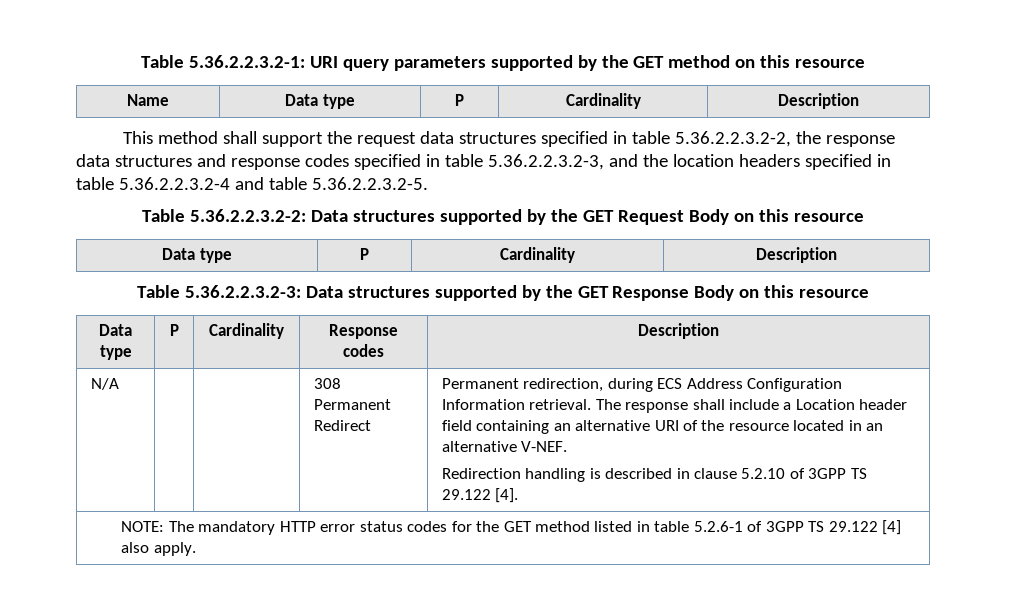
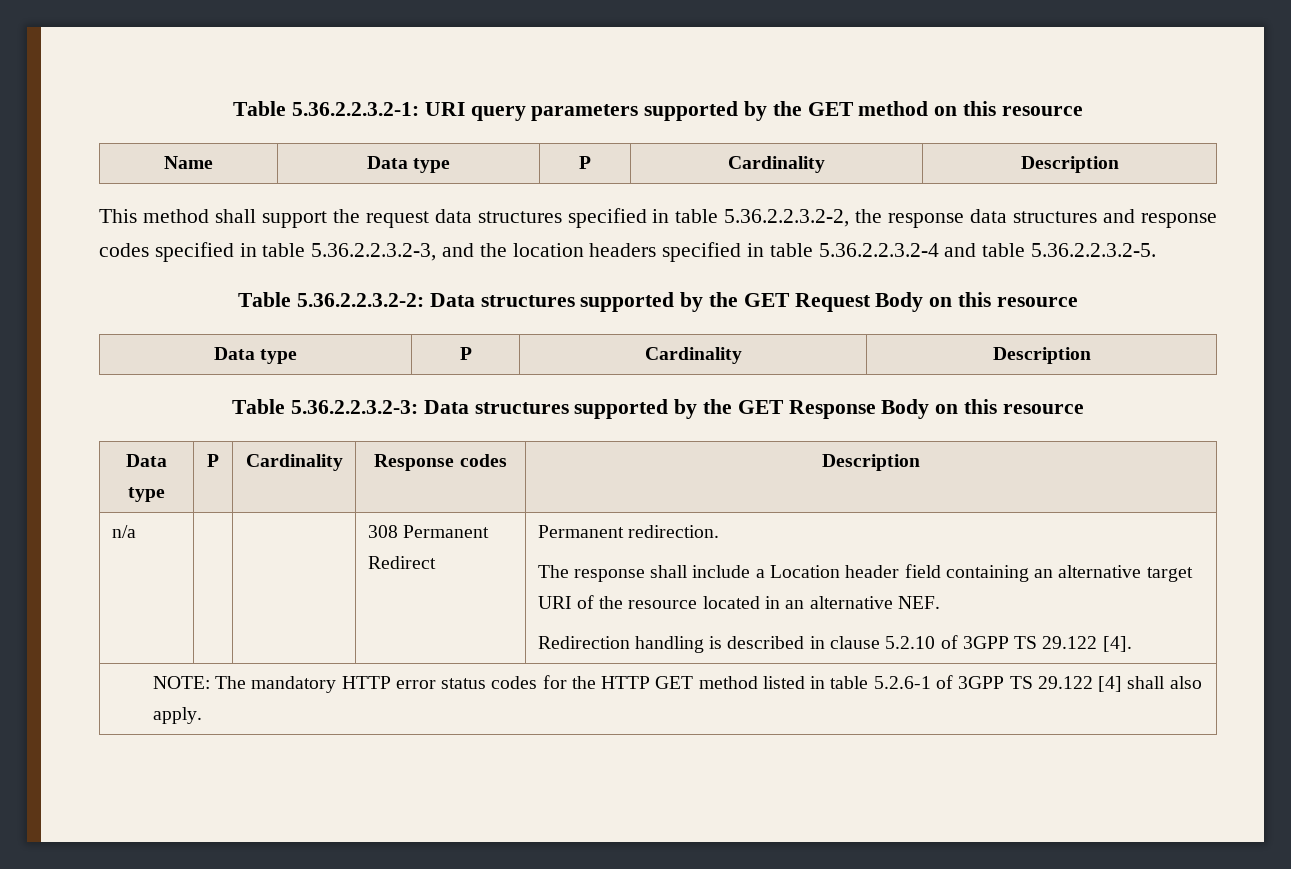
[90,378,119,390] N/A -> [111,525,136,538] n/a
[523,378,842,392] [441,399,592,410] redirection, during ECS Address Configuration Information retrieval. -> [627,525,719,538] redirection. //
(651, 425) none -> [1146,567,1193,582] target
[521,441,568,452] V-NEF. -> [897,596,940,609] NEF.
(500, 526) none -> [601,676,651,689] HTTP
(902, 527) none -> [1127,676,1166,689] shall

